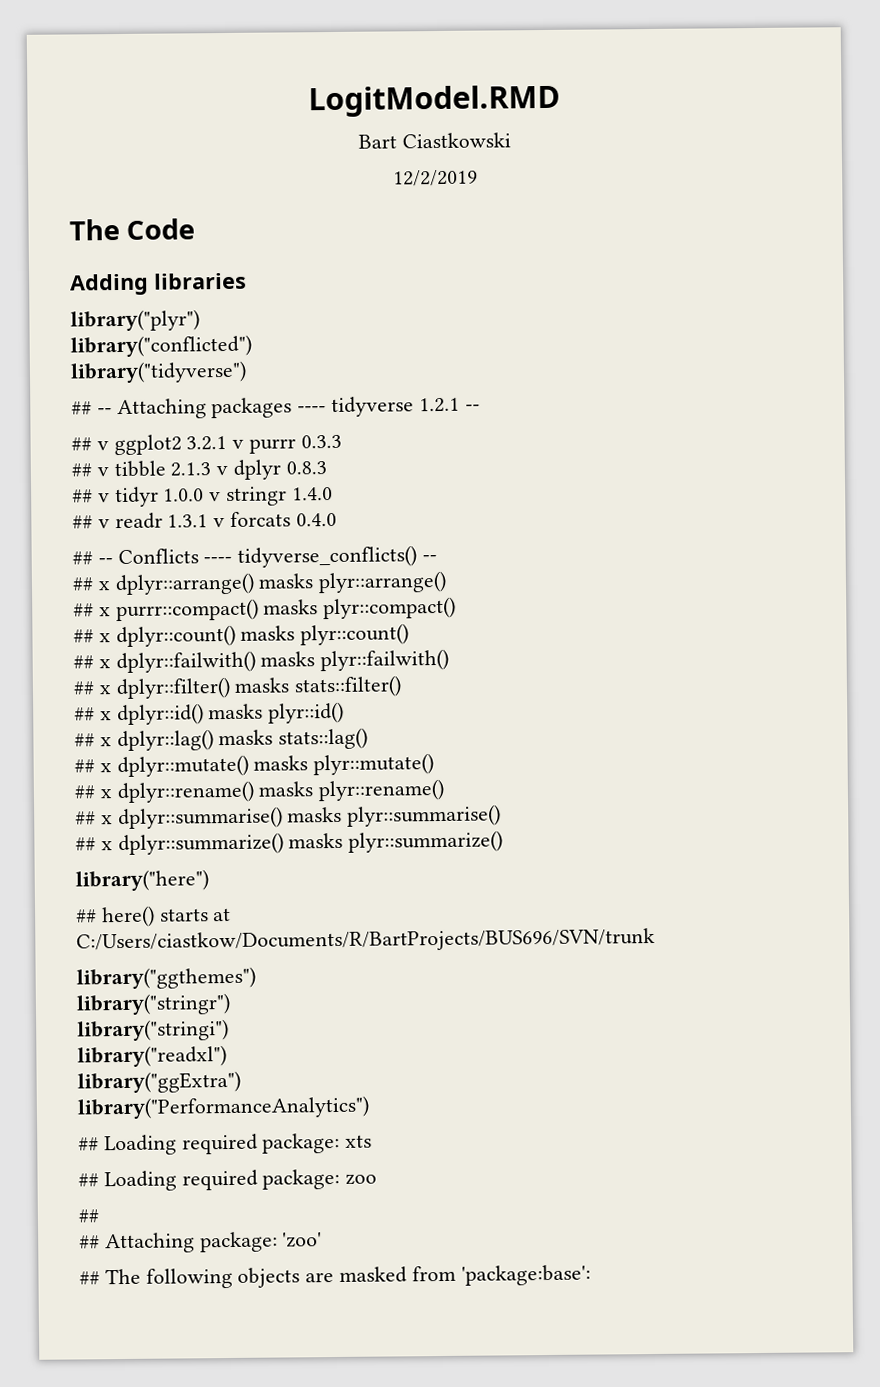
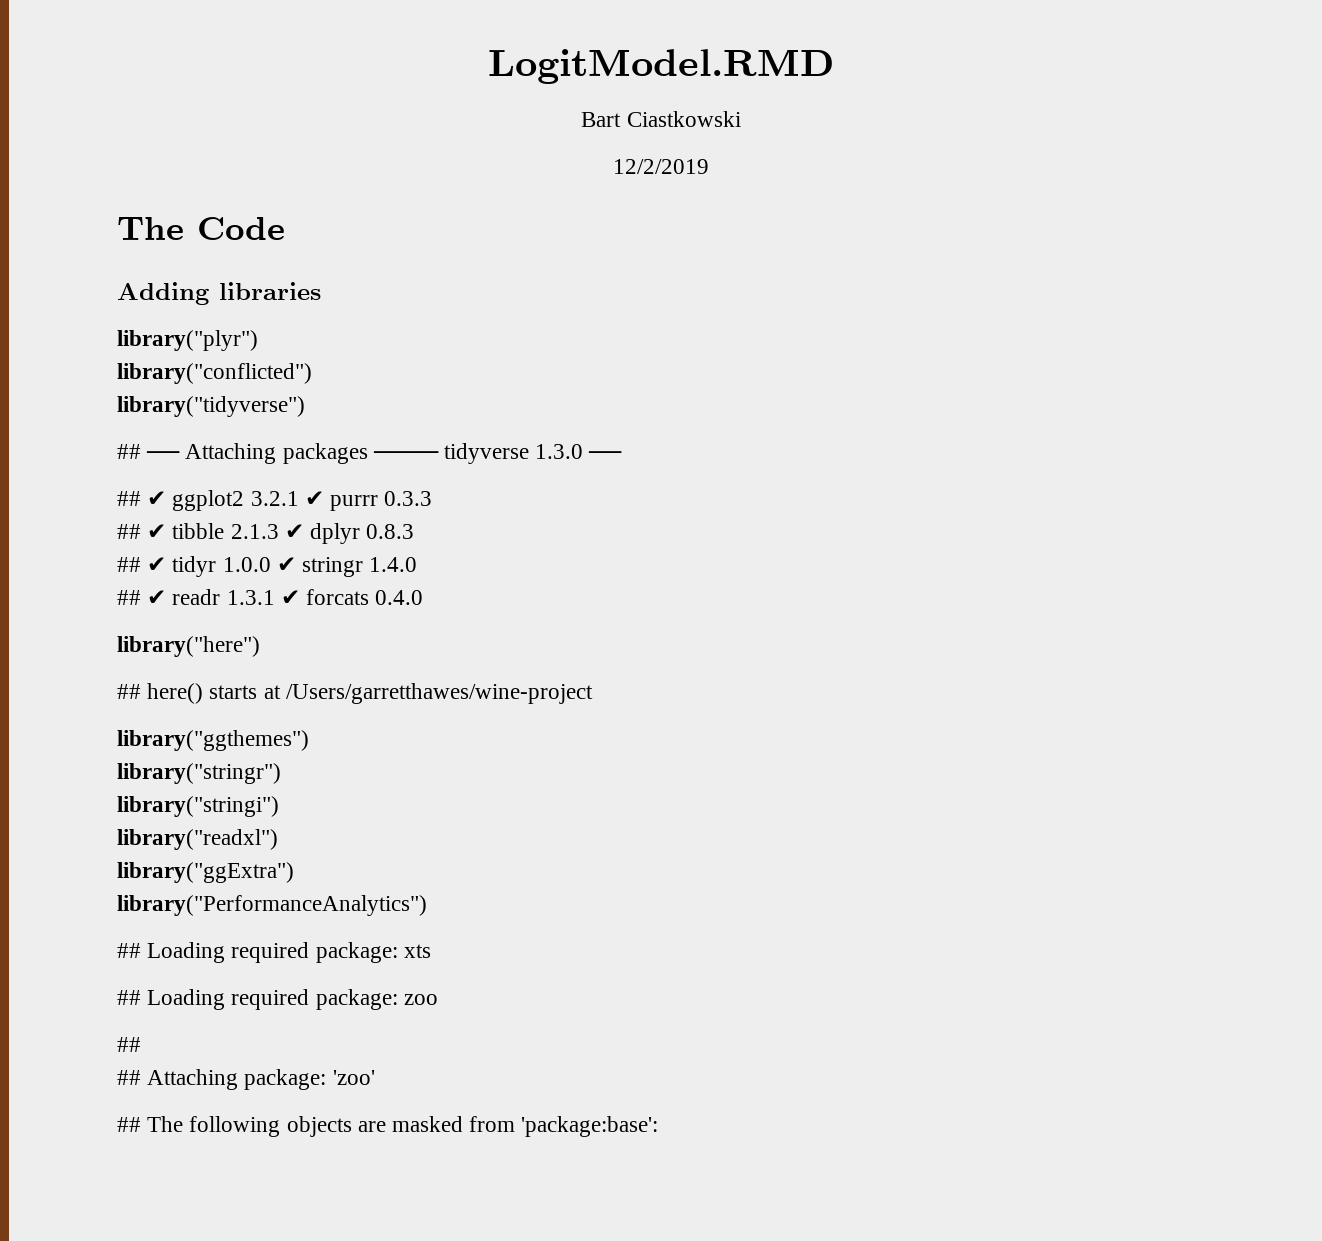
[96,408,112,415] -- -> [146,451,181,459] ──
[297,396,480,418] [71,437,109,451] ---- tidyverse 1.2.1 -- // ## v -> [372,443,623,464] [117,491,167,506] ──── tidyverse 1.3.0 ── // ## ✔
[232,439,245,449] v -> [304,491,324,506] ✔
[96,467,109,477] v -> [147,524,167,539] ✔
[216,465,229,476] v -> [284,524,304,539] ✔
[97,493,110,503] v -> [147,557,167,572] ✔
[209,492,222,502] v -> [276,557,296,572] ✔
[97,519,110,529] v -> [147,590,167,605] ✔
[213,518,226,528] v -> [280,590,300,605] ✔
[72,545,438,568] [72,570,448,596] [73,596,457,622] [73,623,410,648] [73,648,450,674] [73,675,403,700] [74,701,345,726] [74,727,369,752] [74,753,435,778] [74,778,446,804] [75,804,502,830] [75,830,504,856] // ## -- Conflicts ---- tidyverse_conflicts() -- // ## x dplyr::arrange() masks plyr::arrange() // ## x purrr::compact() masks plyr::compact() // ## x dplyr::count() masks plyr::count() // ## x dplyr::failwith() masks plyr::failwith() // ## x dplyr::filter() masks stats::filter() // ## x dplyr::id() masks plyr::id() // ## x dplyr::lag() masks stats::lag() // ## x dplyr::mutate() masks plyr::mutate() // ## x dplyr::rename() masks plyr::rename() // ## x dplyr::summarise() masks plyr::summarise() // ## x dplyr::summarize() masks plyr::summarize() -> (424, 597) none
[76,927,655,954] C:/Users/ciastkow/Documents/R/BartProjects/BUS696/SVN/trunk -> [285,683,593,704] /Users/garretthawes/wine-project

